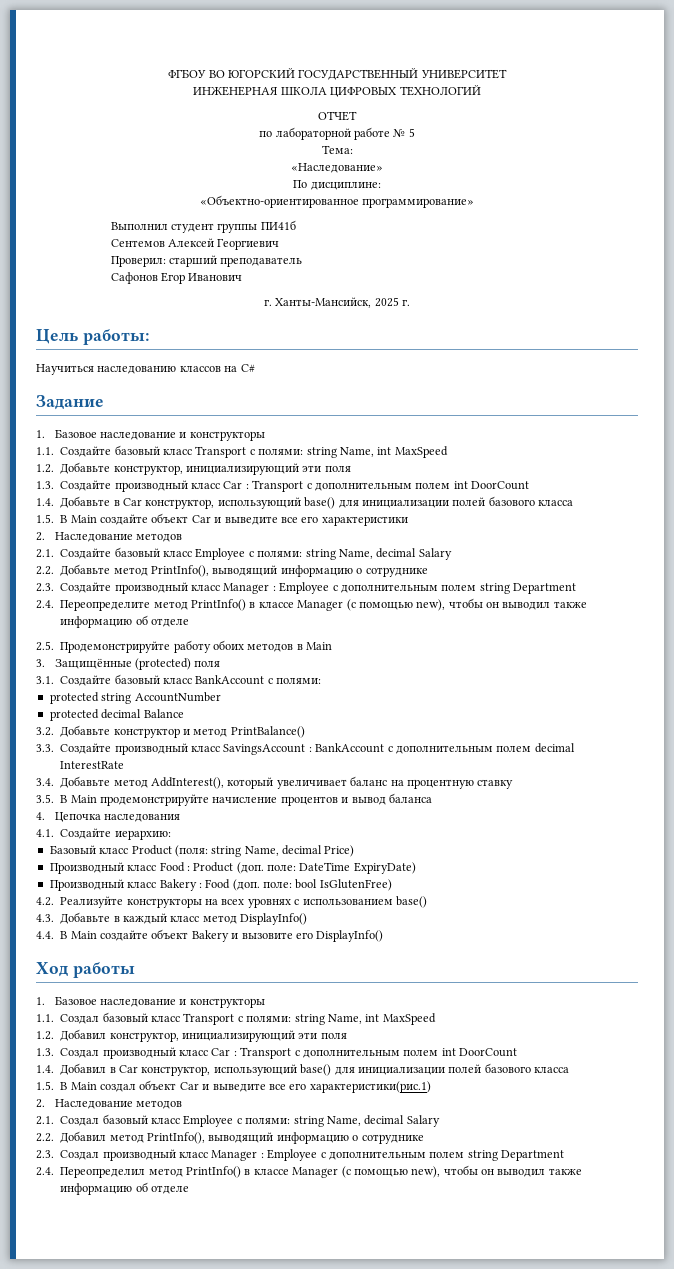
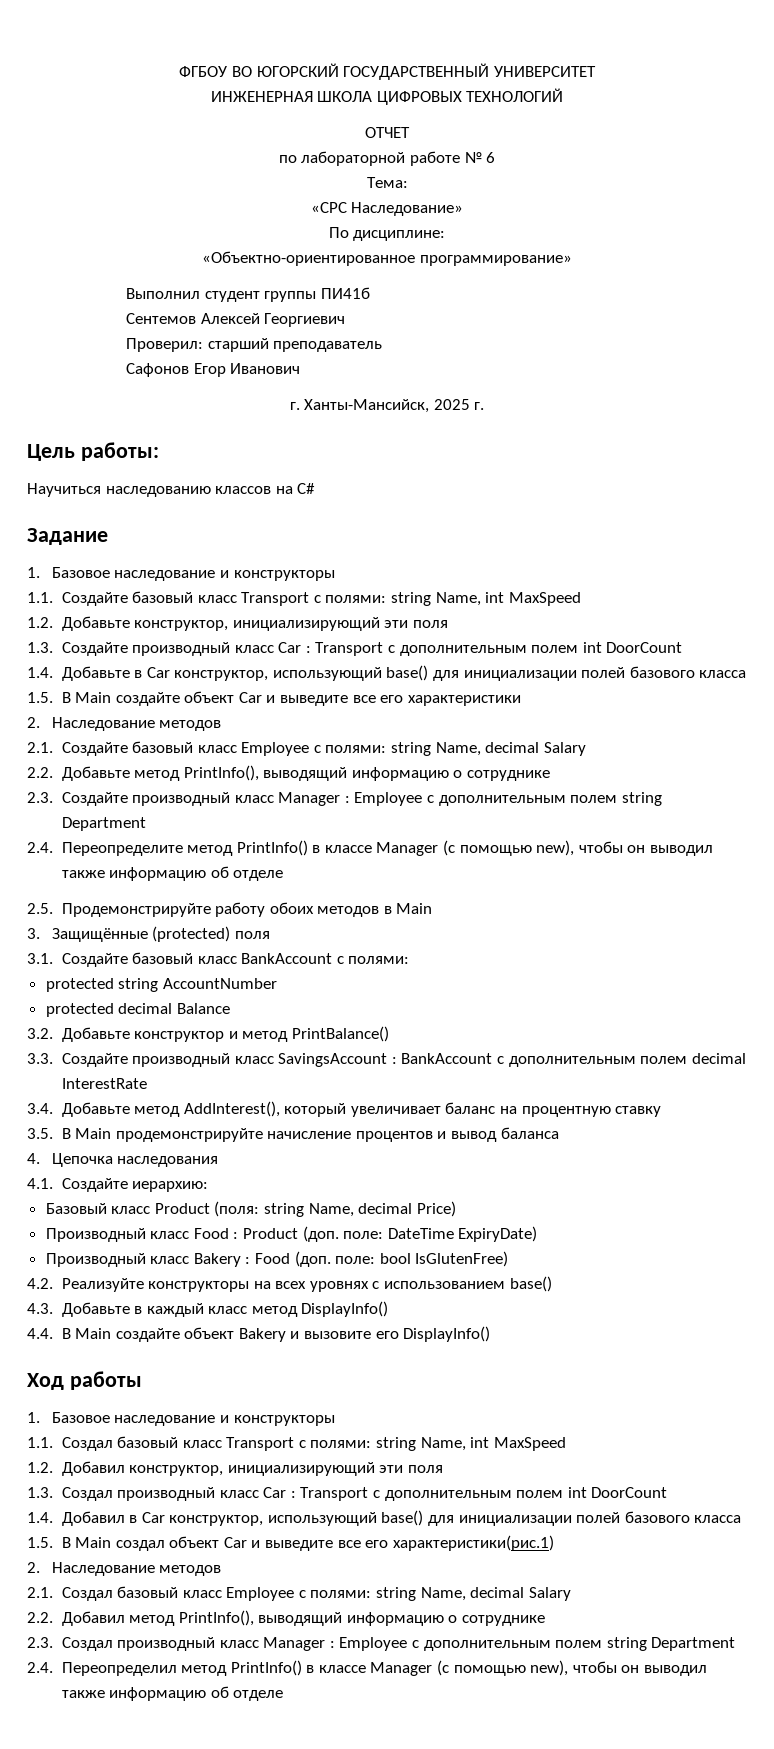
[408,128,415,137] 5 -> [486,152,496,163] 6
[291,163,383,173] «Наследование» -> [310,202,464,216] «СРС Наследование»

